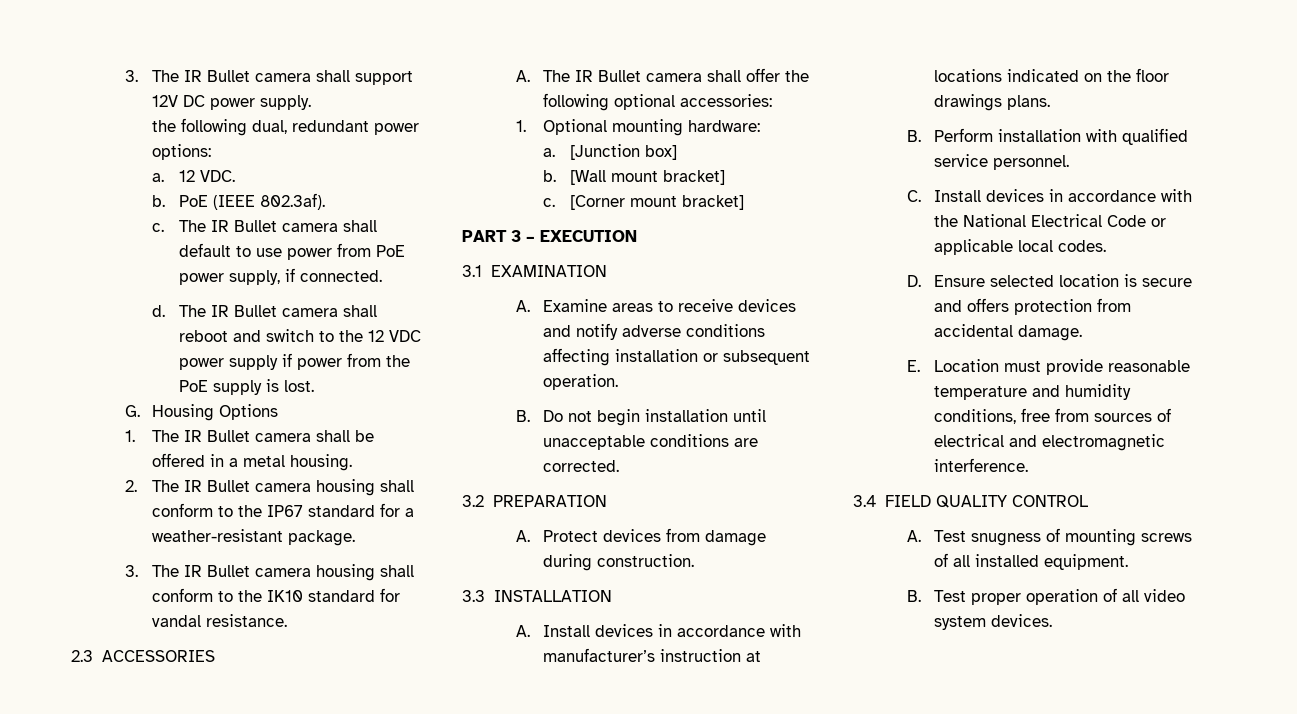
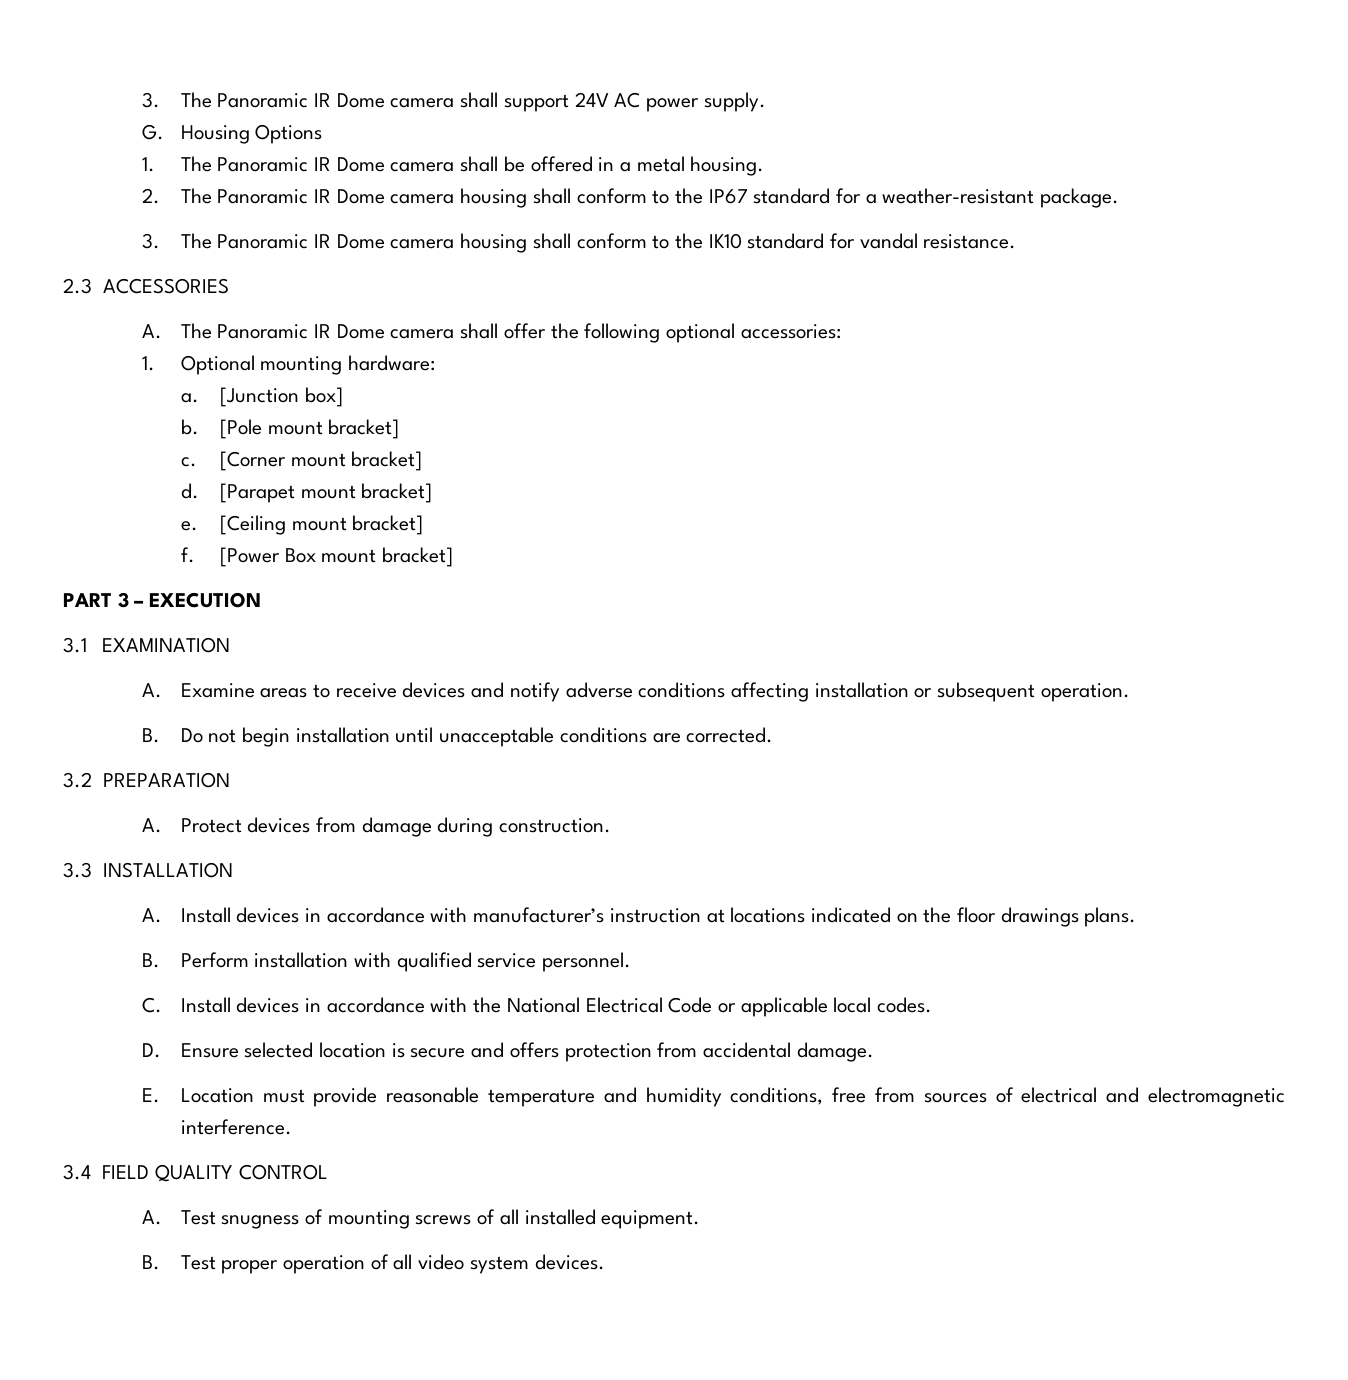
[125,70,251,82] 3. The IR Bullet -> [141,92,385,108] 3. The Panoramic IR Dome
[152,95,206,107] 12V DC -> [574,92,641,108] 24V AC
[152,118,420,136] [152,144,212,160] [152,170,236,182] [152,193,326,210] [152,220,378,232] [179,243,406,260] [179,268,383,285] [152,305,378,317] [179,329,422,342] [179,353,411,370] [179,379,315,395] // the following dual, redundant power options: // a. 12 VDC. // b. PoE (IEEE 802.3af). // c. The IR Bullet camera shall default to use power from PoE power supply, if connected. // d. The IR Bullet camera shall reboot and switch to the 12 VDC power supply if power from the PoE supply is lost. -> (766, 102) none
[184,430,251,442] IR Bullet -> [217,157,385,172] Panoramic IR Dome
[184,480,251,492] IR Bullet -> [217,189,385,204] Panoramic IR Dome
[184,565,251,577] IR Bullet -> [217,234,385,249] Panoramic IR Dome
[575,70,642,82] IR Bullet -> [217,324,385,339] Panoramic IR Dome
[570,170,607,185] [Wall -> [220,419,263,439] [Pole
(745, 202) none -> [180,483,433,503] [180,515,424,535] [180,547,454,567] // d. [Parapet mount bracket] // e. [Ceiling mount bracket] // f. [Power Box mount bracket]

